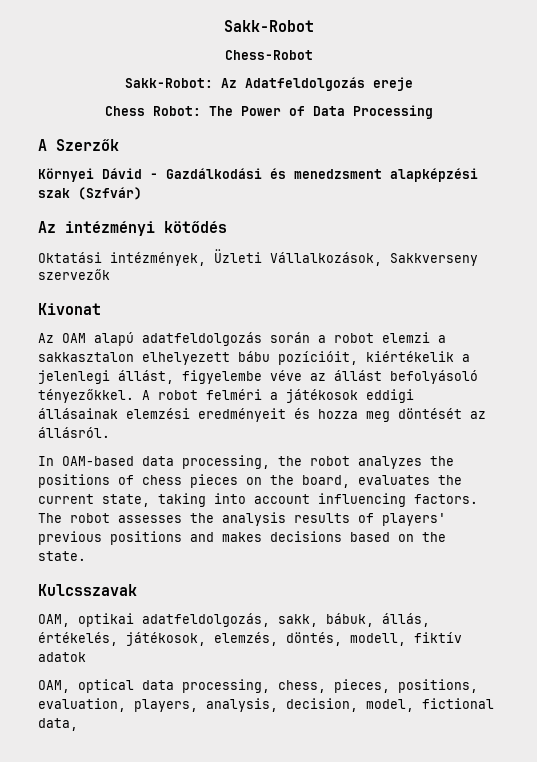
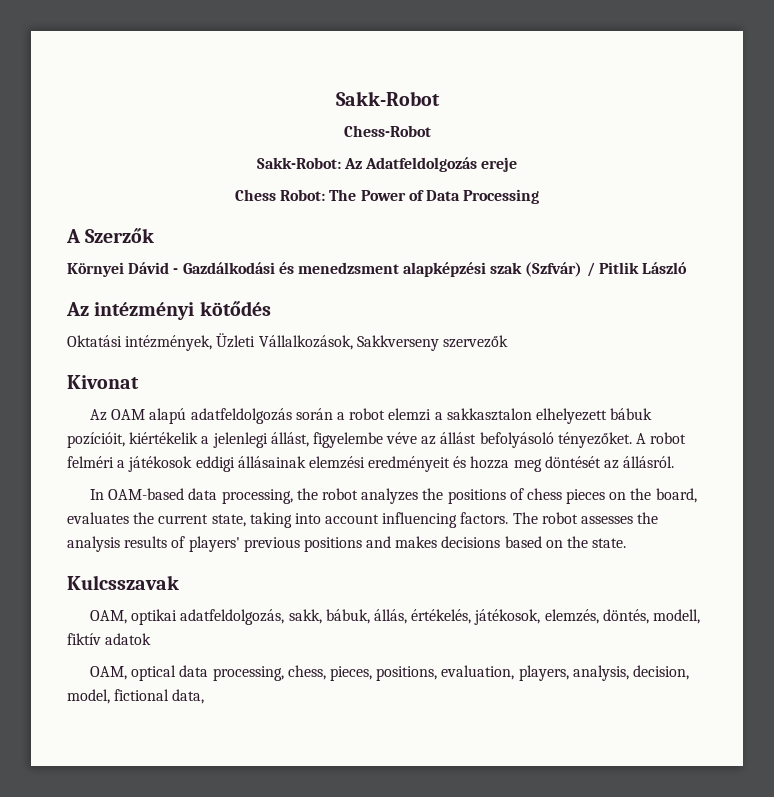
(142, 193) none -> [586,262,688,277] / Pitlik László
[238,351,270,362] bábu -> [610,408,653,420] bábuk
[38,389,134,403] tényezőkkel. -> [557,432,632,448] tényezőket.

